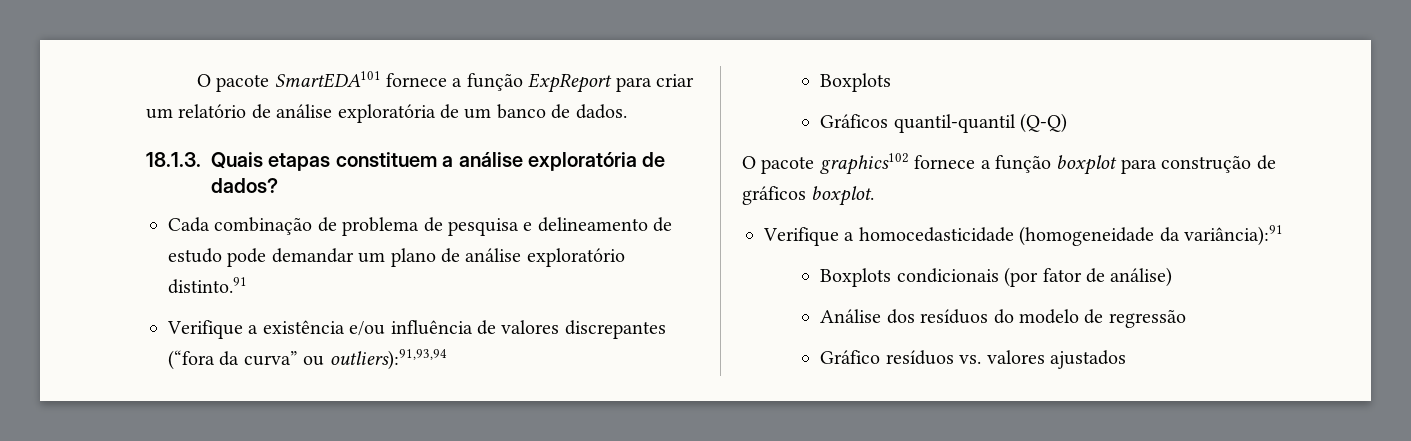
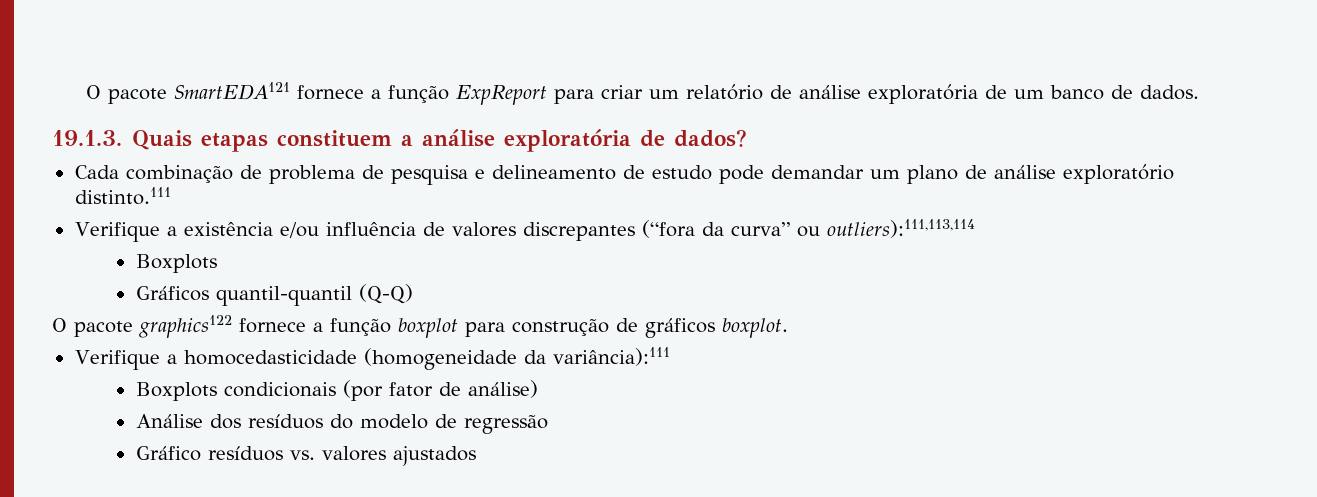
[196,71,381,92] O pacote SmartEDA101 -> [86,82,291,104] O pacote SmartEDA121
[146,152,201,167] 18.1.3. -> [52,130,122,146] 19.1.3.
[168,277,247,294] distinto.91 -> [74,187,171,205] distinto.111
[329,349,447,370] outliers):91,93,94 -> [826,219,975,238] outliers):111,113,114
[819,153,909,175] graphics102 -> [139,315,232,338] graphics122
[1184,225,1283,246] variância):91 -> [552,347,670,366] variância):111

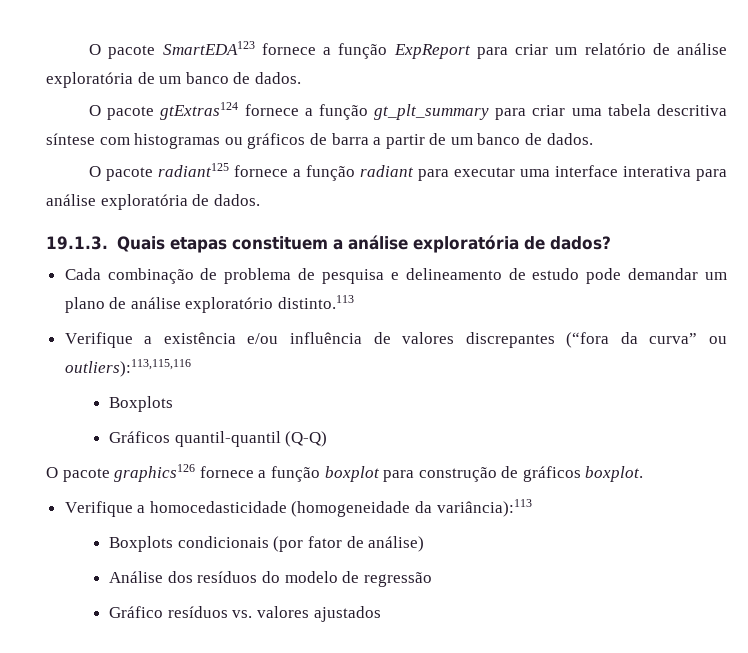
[86,82,291,104] O pacote SmartEDA121 -> [89,41,255,59] O pacote SmartEDA123
(1200, 92) none -> [89,102,727,120] [46,133,593,149] [89,163,727,181] [46,194,260,210] // O pacote gtExtras124 fornece a função gt_plt_summary para criar uma tabela descritiva síntese com histogramas ou gráficos de barra a partir de um banco de dados. // O pacote radiant125 fornece a função radiant para executar uma interface interativa para análise exploratória de dados.
[74,187,171,205] distinto.111 -> [278,295,355,309] distinto.113
[826,219,975,238] outliers):111,113,114 -> [64,359,191,377] outliers):113,115,116
[139,315,232,338] graphics122 -> [114,464,196,482] graphics126
[552,347,670,366] variância):111 -> [436,499,532,517] variância):113

